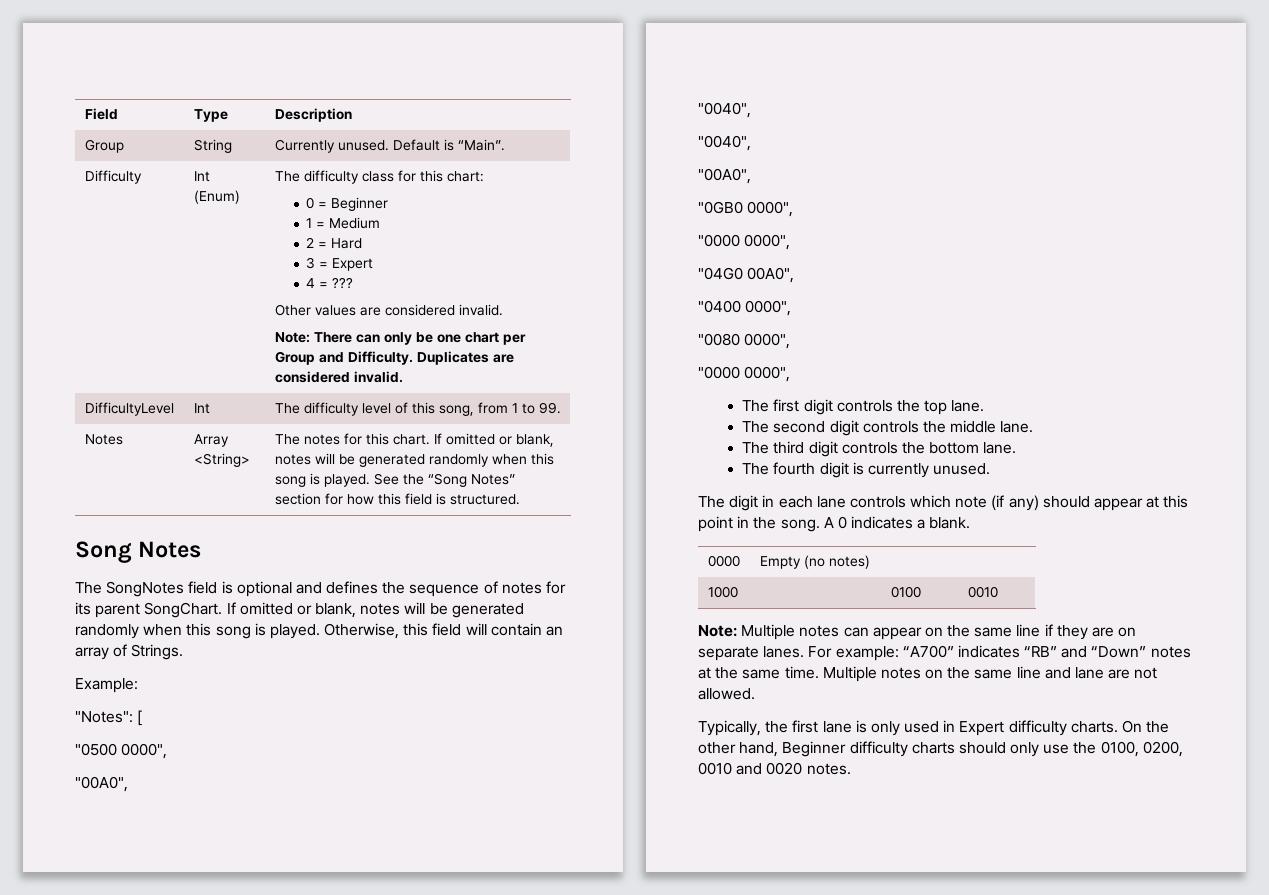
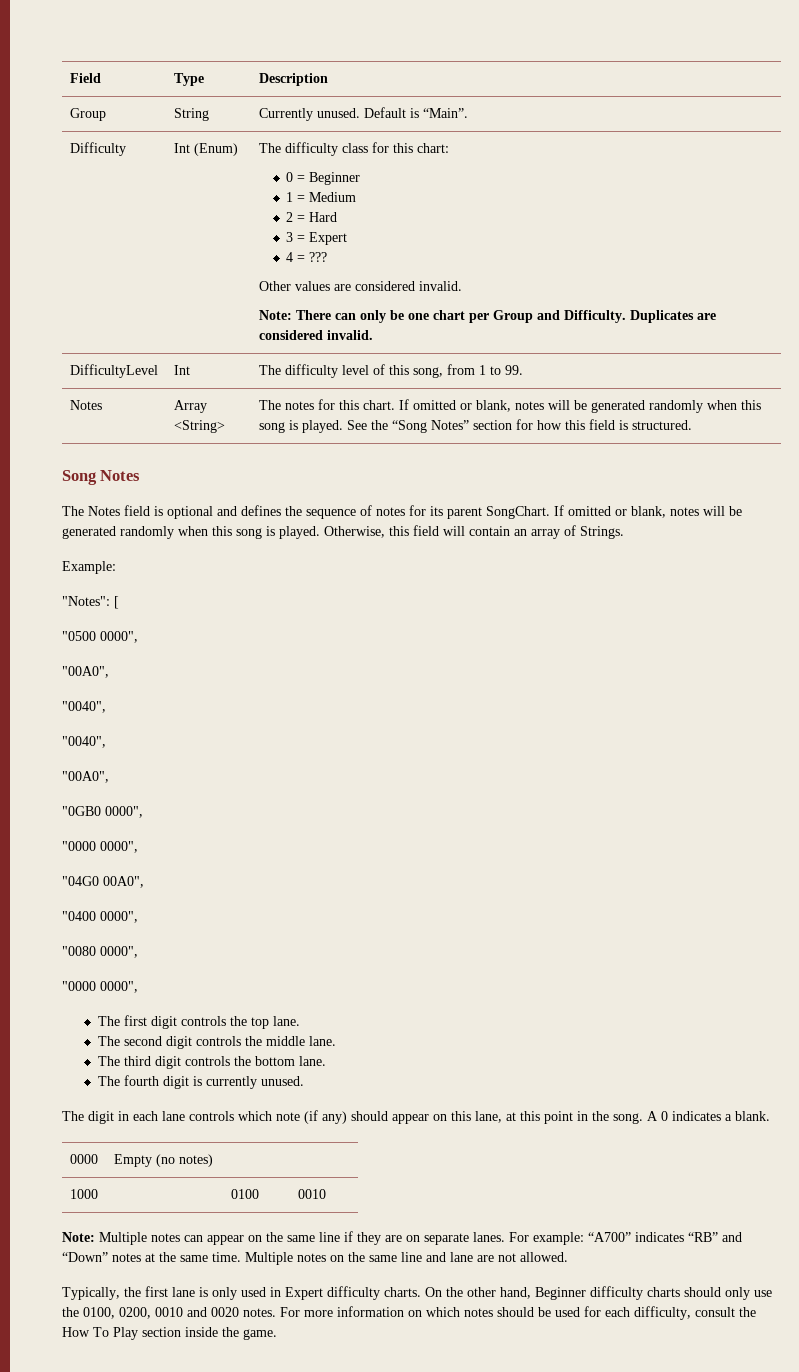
[106,581,185,597] SongNotes -> [88,506,120,516] Notes
(1144, 504) none -> [433,1111,502,1123] on this lane,
(851, 769) none -> [280,1306,756,1320] [62,1327,277,1340] For more information on which notes should be used for each difficulty, consult the How To Play section inside the game.

